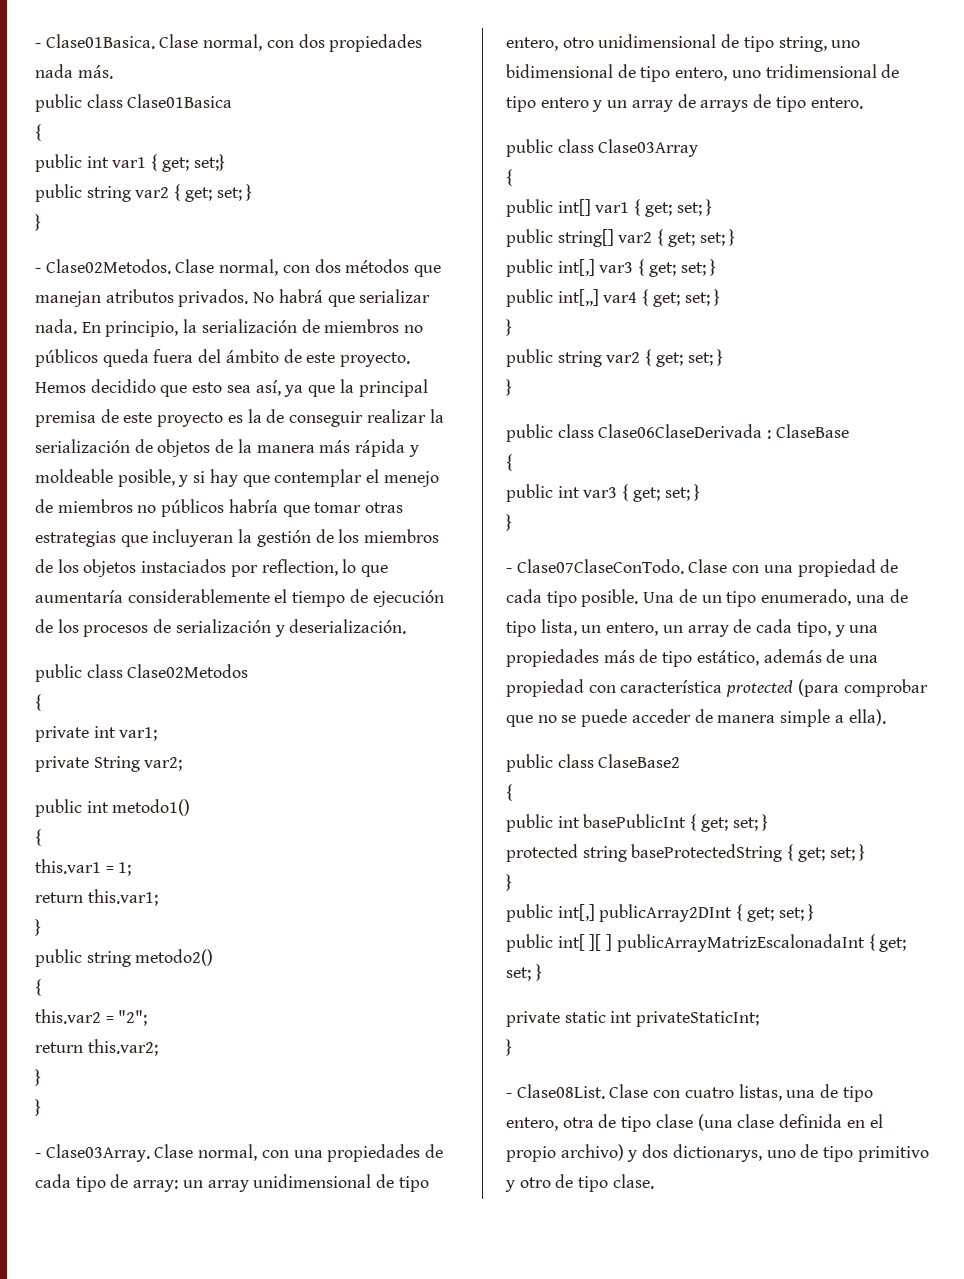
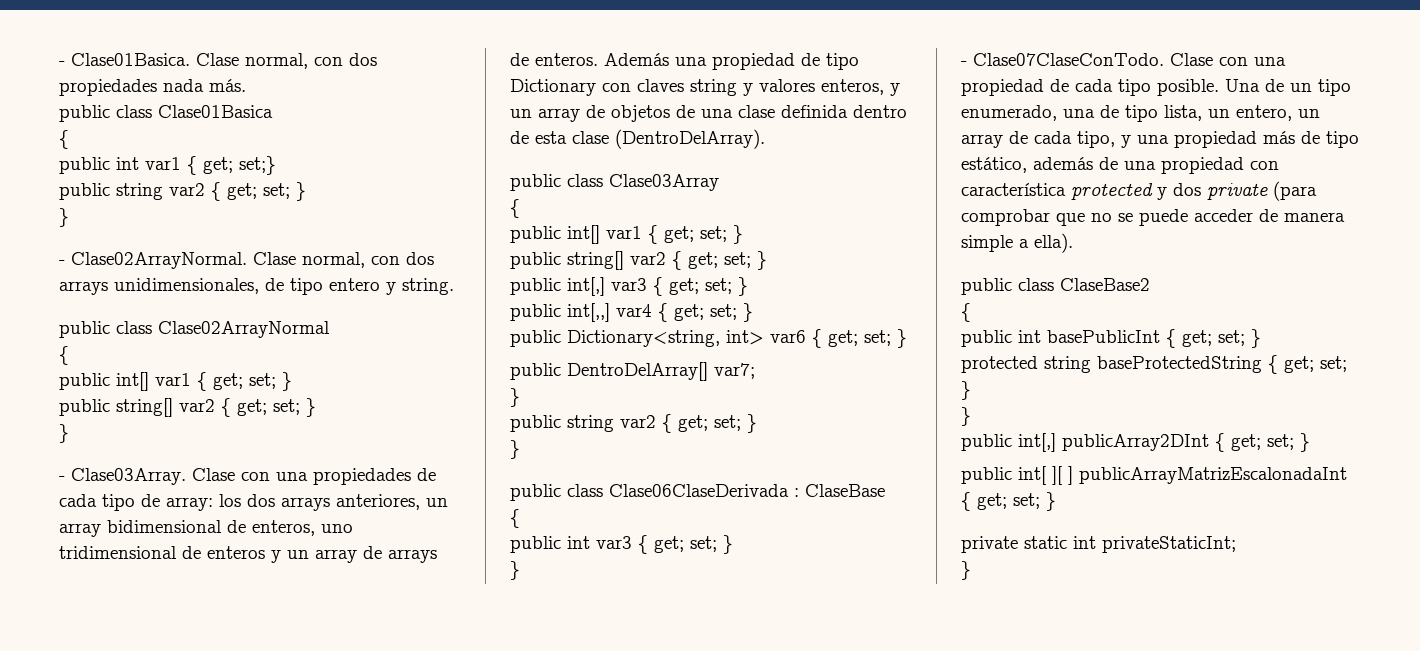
[45,259,442,277] [35,289,431,307] [35,319,424,337] [35,349,411,367] [35,379,428,397] [35,409,444,427] [35,439,419,457] [35,469,439,487] [35,499,404,517] [35,529,440,547] [35,559,389,577] [35,589,444,607] [35,619,407,637] [35,664,249,682] [35,694,41,711] [35,726,158,742] [35,756,183,772] [35,799,191,817] [35,829,41,846] [35,859,132,876] [35,889,158,906] [35,919,41,936] [35,949,214,967] [35,979,41,996] [35,1009,148,1026] [35,1039,158,1056] Clase02Metodos. Clase normal, con dos métodos que manejan atributos privados. No habrá que serializar nada. En principio, la serialización de miembros no públicos queda fuera del ámbito de este proyecto. Hemos decidido que esto sea así, ya que la principal premisa de este proyecto es la de conseguir realizar la serialización de objetos de la manera más rápida y moldeable posible, y si hay que contemplar el menejo de miembros no públicos habría que tomar otras estrategias que incluyeran la gestión de los miembros de los objetos instaciados por reflection, lo que aumentaría considerablemente el tiempo de ejecución de los procesos de serialización y deserialización. // public class Clase02Metodos // { // private int var1; // private String var2; // public int metodo1() // { // this.var1 = 1; // return this.var1; // } // public string metodo2() // { // this.var2 = "2"; // return this.var2; // -> [71,252,434,269] [59,278,454,295] [59,321,330,338] [59,346,69,365] [59,372,292,391] [59,398,300,417] Clase02ArrayNormal. Clase normal, con dos arrays unidimensionales, de tipo entero y string. // public class Clase02ArrayNormal // { // public int[] var1 { get; set; } // public string[] var2 { get; set;
[198,1144,258,1161] normal, -> (235, 474) none
[182,1174,429,1192] [506,34,861,52] [506,64,728,82] un array unidimensional de tipo entero, otro unidimensional de tipo string, uno bidimensional de tipo entero, -> [219,494,448,511] [59,520,315,537] los dos arrays anteriores, un array bidimensional de enteros,
[506,96,589,112] tipo entero -> [207,546,265,559] enteros
[775,96,863,112] tipo entero. -> [535,53,859,70] [510,79,900,96] [510,105,907,122] [510,129,765,149] enteros. Además una propiedad de tipo Dictionary con claves string y valores enteros, y un array de objetos de una clase definida dentro de esta clase (DentroDelArray).
(721, 297) none -> [510,329,907,348] [510,362,755,381] // public Dictionary<string, int> var6 { get; set; } // public DentroDelArray[] var7;
[506,649,599,667] propiedades -> [1174,131,1257,148] propiedad
(794, 688) none -> [1157,183,1268,200] y dos private
[506,1084,873,1102] [506,1114,883,1132] [506,1144,929,1162] [505,1174,654,1192] // - Clase08List. Clase con cuatro listas, una de tipo entero, otra de tipo clase (una clase definida en el propio archivo) y dos dictionarys, uno de tipo primitivo y otro de tipo clase. -> (971, 570) none

